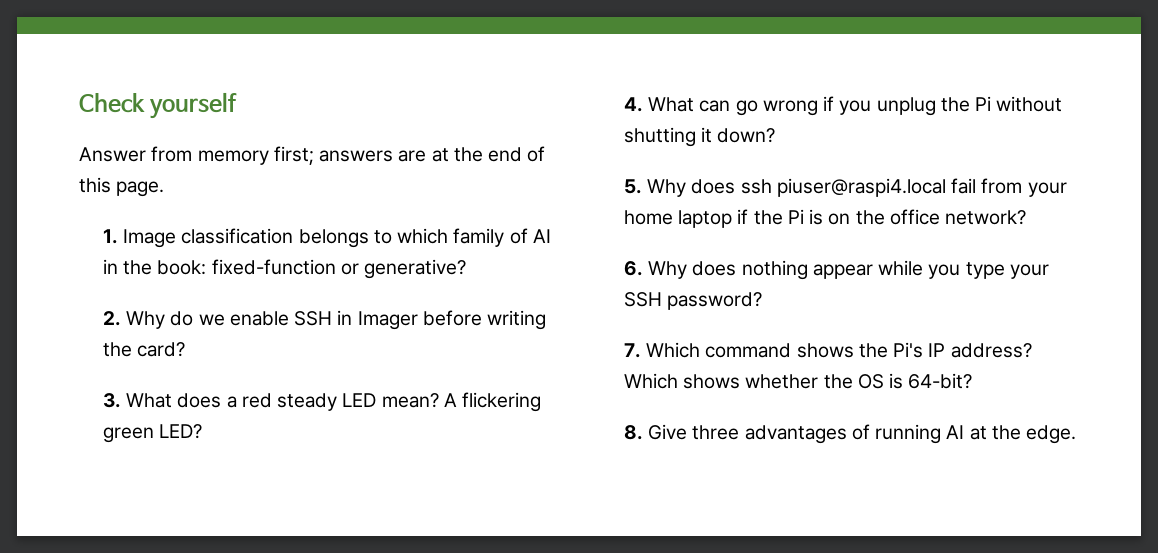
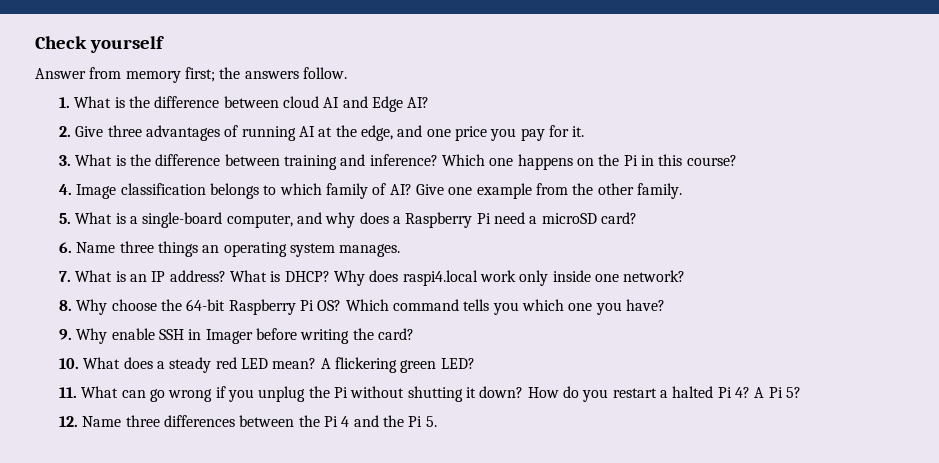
[319,146,546,162] [79,177,165,197] [102,229,118,244] answers are at the end of this page. // 1. -> [219,67,347,79] [59,96,430,112] [59,125,585,141] [59,154,737,170] [59,184,73,195] the answers follow. // 1. What is the difference between cloud AI and Edge AI? // 2. Give three advantages of running AI at the edge, and one price you pay for it. // 3. What is the difference between training and inference? Which one happens on the Pi in this course? // 4.
[532,229,551,243] [102,259,467,279] [102,311,225,329] AI in the book: fixed-function or generative? // 2. Why do we -> [389,183,682,199] [59,212,637,228] [59,241,401,257] [59,270,686,286] [59,299,665,315] [59,328,108,344] AI? Give one example from the other family. // 5. What is a single-board computer, and why does a Raspberry Pi need a microSD card? // 6. Name three things an operating system manages. // 7. What is an IP address? What is DHCP? Why does raspi4.local work only inside one network? // 8. Why choose the 64-bit Raspberry Pi OS? Which command tells you which one you have? // 9. Why
[102,393,121,408] 3. -> [59,358,80,369] 10.
[241,393,338,411] red steady -> [169,357,237,373] steady red
[623,97,643,112] 4. -> [59,387,78,398] 11.
[623,178,1067,197] [623,209,1027,228] [623,260,1049,280] [623,292,763,310] [623,342,1032,358] [623,373,973,389] [623,424,1077,444] // 5. Why does ssh piuser@raspi4.local fail from your home laptop if the Pi is on the office network? // 6. Why does nothing appear while you type your SSH password? // 7. Which command shows the Pi's IP address? Which shows whether the OS is 64-bit? // 8. Give three advantages of running AI at the edge. -> [527,386,801,402] [59,415,437,427] How do you restart a halted Pi 4? A Pi 5? // 12. Name three differences between the Pi 4 and the Pi 5.

